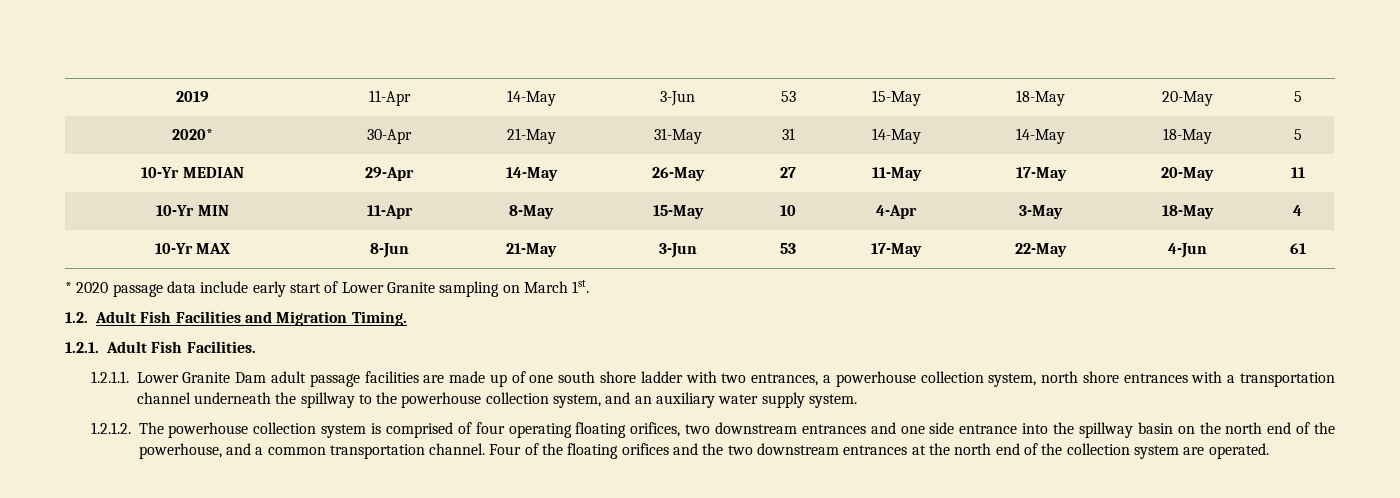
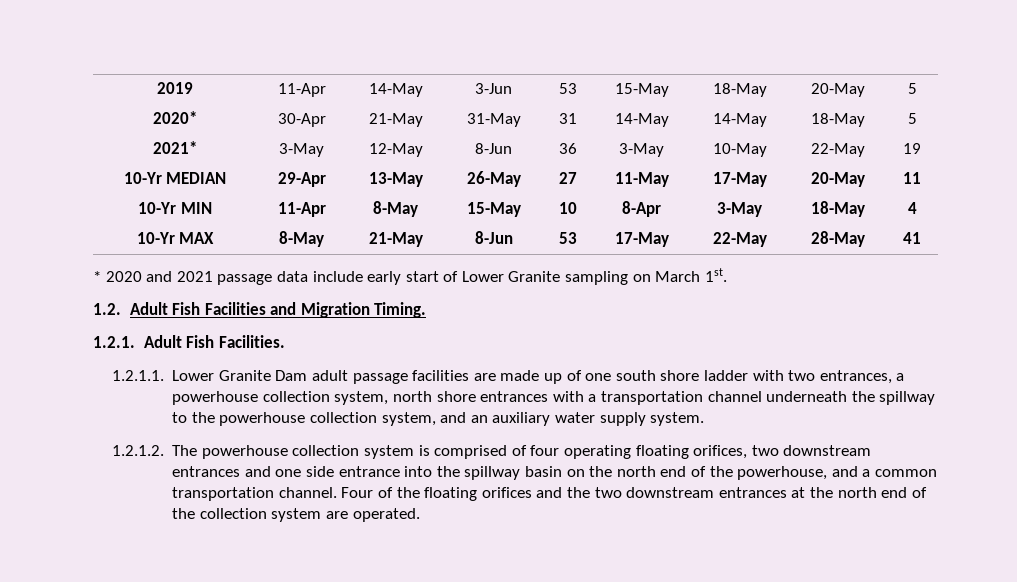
(1302, 134) none -> [153,141,197,154] [279,143,324,157] [368,143,423,157] [475,143,512,154] [558,143,577,154] [619,143,664,157] [712,143,767,157] [810,143,865,157] [903,143,921,154] // 2021* | 3-May | 12-May | 8-Jun | 36 | 3-May | 10-May | 22-May | 19
[505,167,558,181] 14-May -> [368,172,423,187] 13-May
[876,205,917,219] 4-Apr -> [622,201,661,217] 8-Apr
[369,243,409,258] [506,243,557,257] [658,243,697,258] 8-Jun | 21-May | 3-Jun -> [279,231,324,247] [368,232,423,247] [474,231,513,244] 8-May | 21-May | 8-Jun
[1167,243,1207,258] [1289,243,1306,254] 4-Jun | 61 -> [810,231,865,247] [903,232,921,244] 28-May | 41
(109, 287) none -> [146,271,213,282] and 2021

